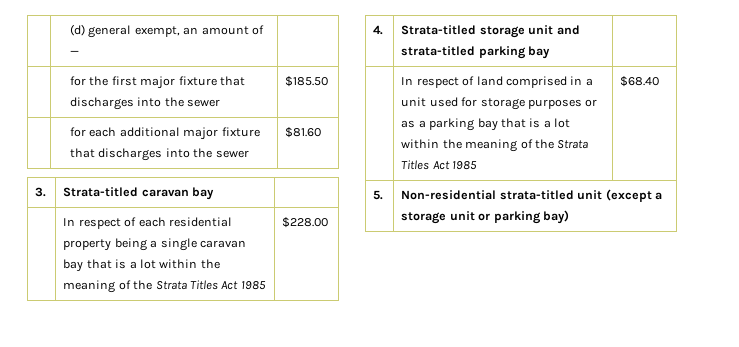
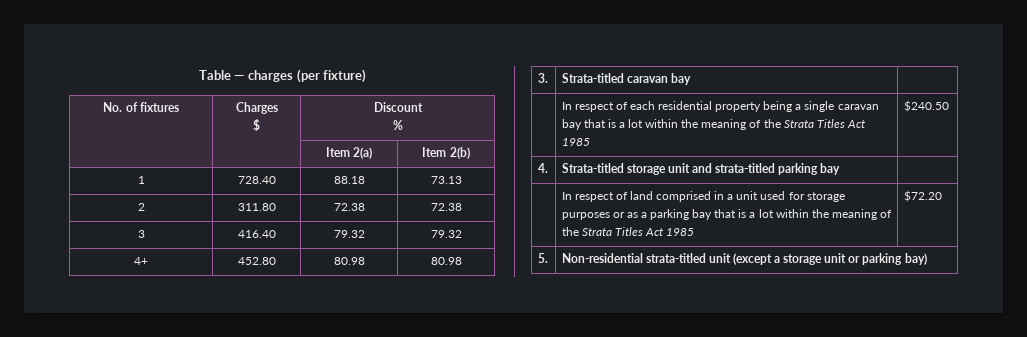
[70,24,264,38] [70,50,80,55] [70,76,245,89] [70,97,221,110] [285,76,329,87] [70,127,260,140] [70,148,249,161] [285,127,322,138] | (d) general exempt, an amount of — | // | for the first major fixture that discharges into the sewer | $185.50 // | for each additional major fixture that discharges into the sewer | $81.60 -> [198,69,367,83] [103,102,179,112] [235,102,278,114] [253,119,260,131] [373,102,423,112] [392,120,403,130] [325,147,373,159] [422,147,470,159] [137,176,145,184] [237,176,276,184] [333,176,365,184] [430,176,462,184] [137,203,145,211] [237,203,276,211] [333,203,365,211] [430,203,462,211] [137,230,145,238] [237,230,276,238] [333,230,365,238] [430,230,462,238] [134,257,148,265] [237,257,276,265] [333,257,365,265] [430,257,462,265] Table — charges (per fixture) // No. of fixtures | Charges // $ | Discount // % // | | Item 2(a) | Item 2(b) // 1 | 728.40 | 88.18 | 73.13 // 2 | 311.80 | 72.38 | 72.38 // 3 | 416.40 | 79.32 | 79.32 // 4+ | 452.80 | 80.98 | 80.98
[282,217,329,228] $228.00 -> [903,100,949,112] $240.50
[620,76,660,87] $68.40 -> [903,190,942,202] $72.20

